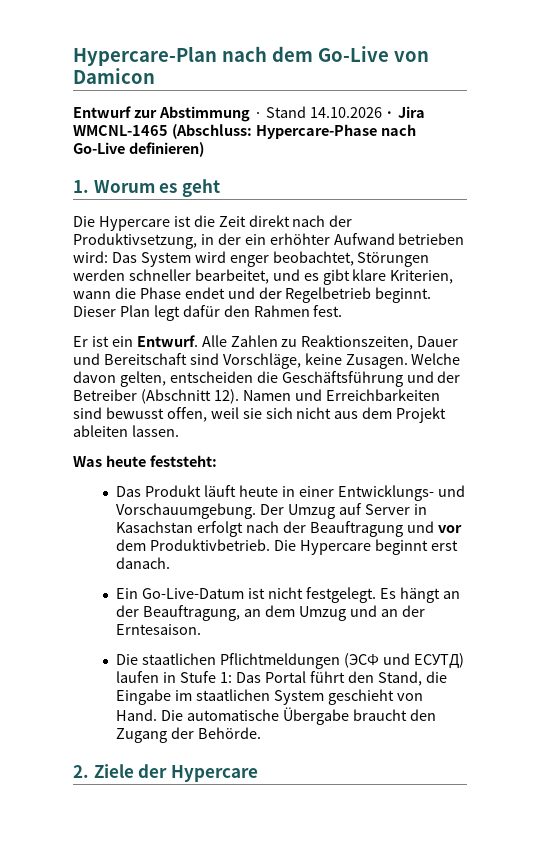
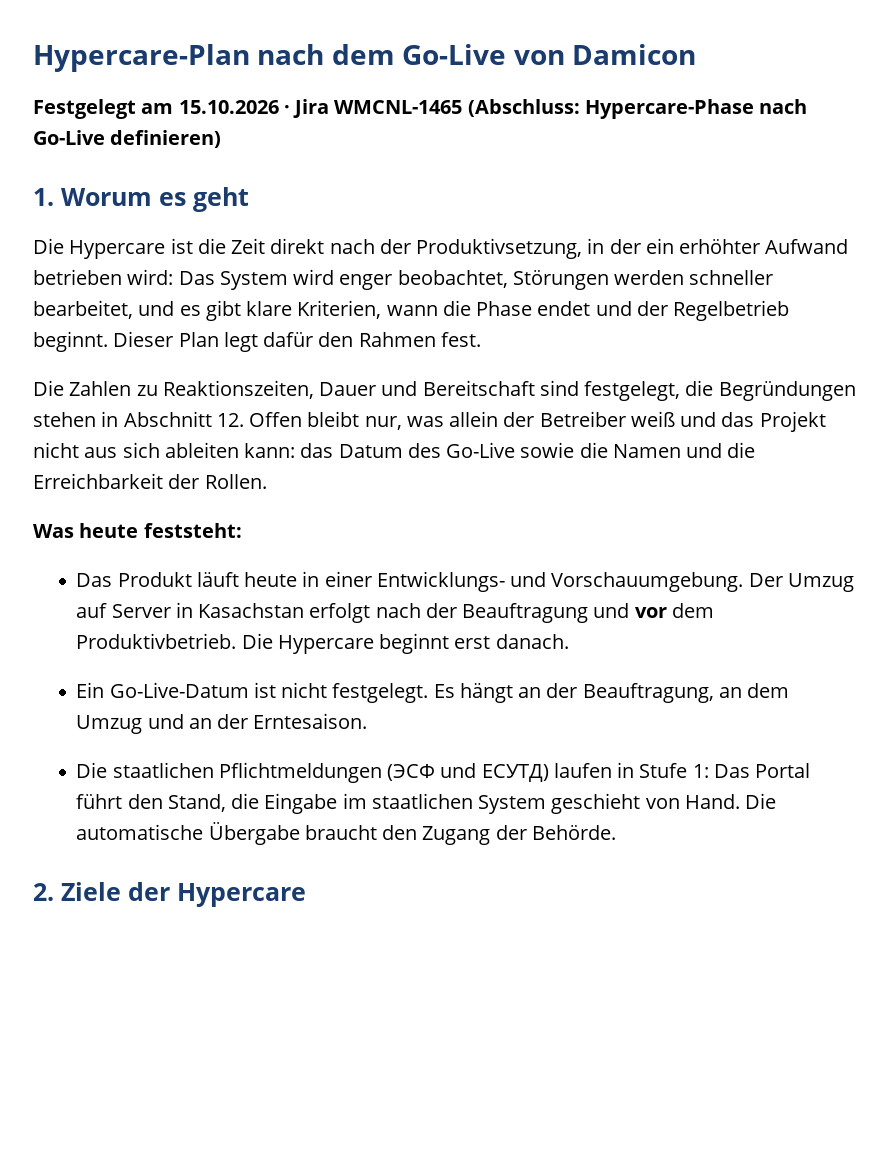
[73,106,382,122] Entwurf zur Abstimmung · Stand 14.10.2026 -> [33,99,279,119] Festgelegt am 15.10.2026
[73,335,227,347] Er ist ein Entwurf. Alle -> [33,380,64,396] Die
[222,353,461,369] [73,371,461,387] [73,389,440,404] [73,407,447,423] [73,425,179,437] Vorschläge, keine Zusagen. Welche davon gelten, entscheiden die Geschäftsführung und der Betreiber (Abschnitt 12). Namen und Erreichbarkeiten sind bewusst offen, weil sie sich nicht aus dem Projekt ableiten lassen. -> [584,380,856,401] [33,411,826,432] [33,442,756,458] [33,473,267,489] festgelegt, die Begründungen stehen in Abschnitt 12. Offen bleibt nur, was allein der Betreiber weiß und das Projekt nicht aus sich ableiten kann: das Datum des Go-Live sowie die Namen und die Erreichbarkeit der Rollen.

